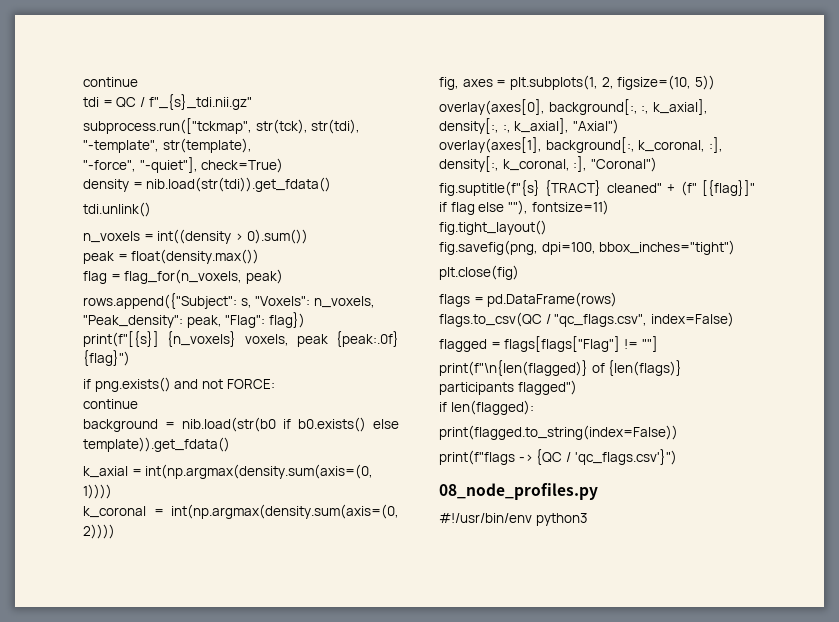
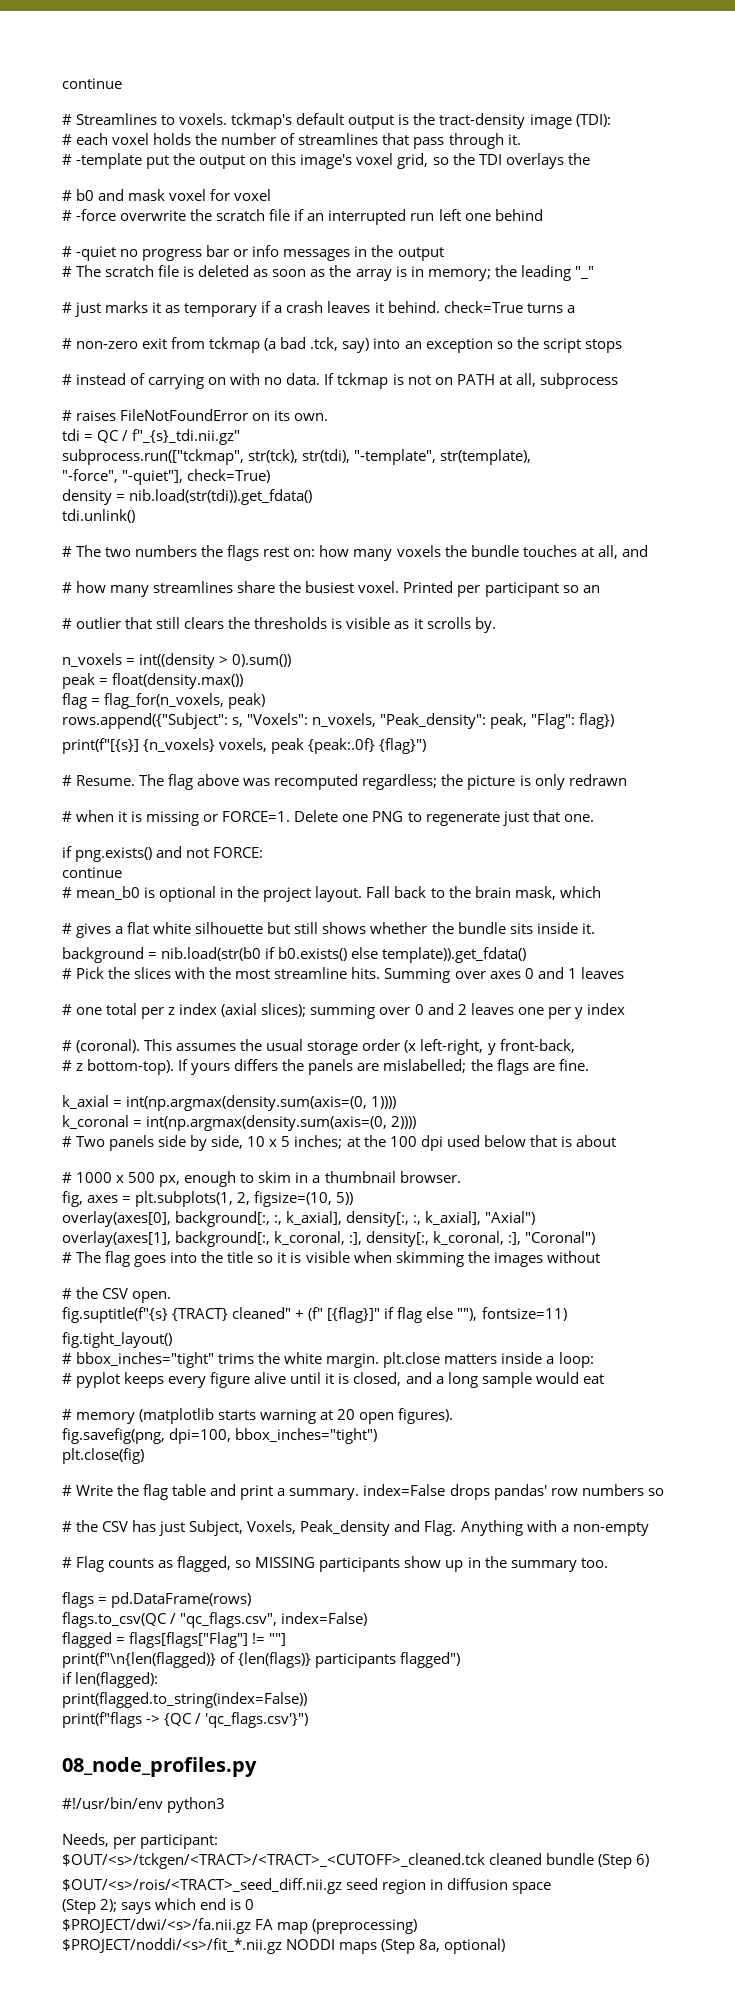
[83,77,138,87] continue -> [62,78,122,89] [62,113,611,129] [62,133,521,149] [62,153,590,169] [62,189,272,201] [62,209,543,225] [62,245,444,261] [62,265,594,281] [62,301,575,317] [62,337,622,353] [62,373,618,389] [62,409,329,421] continue // # Streamlines to voxels. tckmap's default output is the tract-density image (TDI): // # each voxel holds the number of streamlines that pass through it. // # -template put the output on this image's voxel grid, so the TDI overlays the // # b0 and mask voxel for voxel // # -force overwrite the scratch file if an interrupted run left one behind // # -quiet no progress bar or info messages in the output // # The scratch file is deleted as soon as the array is in memory; the leading "_" // # just marks it as temporary if a crash leaves it behind. check=True turns a // # non-zero exit from tckmap (a bad .tck, say) into an exception so the script stops // # instead of carrying on with no data. If tckmap is not on PATH at all, subprocess // # raises FileNotFoundError on its own.
(151, 209) none -> [62,545,648,561] [62,581,600,597] [62,617,496,633] // # The two numbers the flags rest on: how many voxels the bundle touches at all, and // # how many streamlines share the busiest voxel. Printed per participant so an // # outlier that still clears the thresholds is visible as it scrolls by.
(130, 358) none -> [62,774,627,790] [62,810,594,826] // # Resume. The flag above was recomputed regardless; the picture is only redrawn // # when it is missing or FORCE=1. Delete one PNG to regenerate just that one.
(138, 404) none -> [62,886,601,902] [62,922,595,938] // # mean_b0 is optional in the project layout. Fall back to the brain mask, which // # gives a flat white silhouette but still shows whether the bundle sits inside it.
(230, 444) none -> [62,967,624,983] [62,1003,625,1019] [62,1039,575,1055] [62,1059,589,1075] // # Pick the slices with the most streamline hits. Summing over axes 0 and 1 leaves // # one total per z index (axial slices); summing over 0 and 2 leaves one per y index // # (coronal). This assumes the usual storage order (x left-right, y front-back, // # z bottom-top). If yours differs the panels are mislabelled; the flags are fine.
(115, 531) none -> [62,1135,616,1151] [62,1171,461,1187] // # Two panels side by side, 10 x 5 inches; at the 100 dpi used below that is about // # 1000 x 500 px, enough to skim in a thumbnail browser.
(657, 164) none -> [62,1251,600,1267] [62,1287,172,1303] // # The flag goes into the title so it is visible when skimming the images without // # the CSV open.
[439,240,736,255] [439,265,519,280] fig.savefig(png, dpi=100, bbox_inches="tight") // plt.close(fig) -> [62,1352,594,1368] [62,1372,604,1388] [62,1408,454,1424] [62,1428,378,1444] [62,1448,144,1464] [62,1484,664,1500] [62,1520,649,1536] [62,1556,608,1572] # bbox_inches="tight" trims the white margin. plt.close matters inside a loop: // # pyplot keeps every figure alive until it is closed, and a long sample would eat // # memory (matplotlib starts warning at 20 open figures). // fig.savefig(png, dpi=100, bbox_inches="tight") // plt.close(fig) // # Write the flag table and print a summary. index=False drops pandas' row numbers so // # the CSV has just Subject, Voxels, Peak_density and Flag. Anything with a non-empty // # Flag counts as flagged, so MISSING participants show up in the summary too.
(587, 519) none -> [62,1833,219,1849] [62,1853,650,1869] [62,1878,552,1894] [62,1898,255,1914] [62,1918,418,1934] [62,1938,506,1954] // Needs, per participant: // $OUT/<s>/tckgen/<TRACT>/<TRACT>_<CUTOFF>_cleaned.tck cleaned bundle (Step 6) // $OUT/<s>/rois/<TRACT>_seed_diff.nii.gz seed region in diffusion space // (Step 2); says which end is 0 // $PROJECT/dwi/<s>/fa.nii.gz FA map (preprocessing) // $PROJECT/noddi/<s>/fit_*.nii.gz NODDI maps (Step 8a, optional)

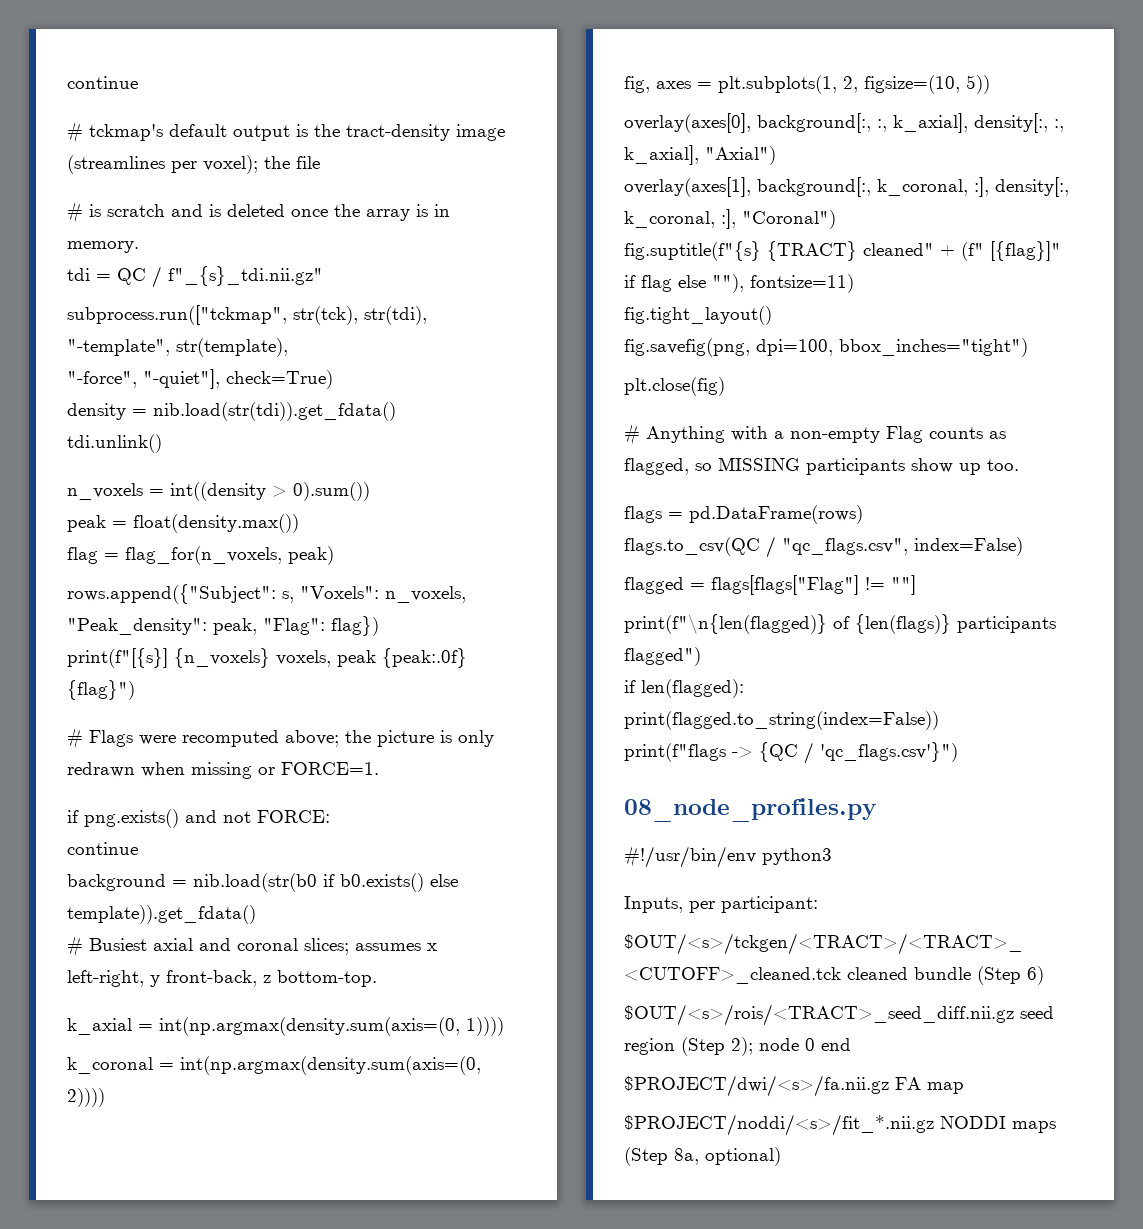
[62,78,122,89] [62,113,228,125] continue // # Streamlines to voxels. -> [67,76,138,89] [67,122,83,143] continue // #
[575,114,611,127] [62,133,521,149] [62,153,590,169] [62,189,272,201] [62,209,543,225] [62,245,444,261] [62,265,594,281] [62,301,575,317] [62,337,622,353] [62,373,618,389] [62,409,329,421] (TDI): // # each voxel holds the number of streamlines that pass through it. // # -template put the output on this image's voxel grid, so the TDI overlays the // # b0 and mask voxel for voxel // # -force overwrite the scratch file if an interrupted run left one behind // # -quiet no progress bar or info messages in the output // # The scratch file is deleted as soon as the array is in memory; the leading "_" // # just marks it as temporary if a crash leaves it behind. check=True turns a // # non-zero exit from tckmap (a bad .tck, say) into an exception so the script stops // # instead of carrying on with no data. If tckmap is not on PATH at all, subprocess // # raises FileNotFoundError on its own. -> [67,155,320,174] [67,202,450,223] [67,241,139,253] (streamlines per voxel); the file // # is scratch and is deleted once the array is in memory.
[62,545,648,561] [62,581,600,597] [62,617,496,633] // # The two numbers the flags rest on: how many voxels the bundle touches at all, and // # how many streamlines share the busiest voxel. Printed per participant so an // # outlier that still clears the thresholds is visible as it scrolls by. -> (162, 443) none
[76,774,438,790] Resume. The flag above was recomputed regardless; -> [89,730,339,747] Flags were recomputed above;
[62,810,143,822] // # when it is -> [141,762,185,777] when
[294,810,594,826] Delete one PNG to regenerate just that one. -> (379, 768) none
[62,886,601,902] [62,922,595,938] // # mean_b0 is optional in the project layout. Fall back to the brain mask, which // # gives a flat white silhouette but still shows whether the bundle sits inside it. -> (138, 848) none
[76,967,624,983] [62,1003,625,1019] [62,1039,575,1055] [62,1059,589,1075] Pick the slices with the most streamline hits. Summing over axes 0 and 1 leaves // # one total per z index (axial slices); summing over 0 and 2 leaves one per y index // # (coronal). This assumes the usual storage order (x left-right, y front-back, // # z bottom-top). If yours differs the panels are mislabelled; the flags are fine. -> [89,938,437,955] [67,970,377,987] Busiest axial and coronal slices; assumes x left-right, y front-back, z bottom-top.
[62,1135,616,1151] [62,1171,461,1187] // # Two panels side by side, 10 x 5 inches; at the 100 dpi used below that is about // # 1000 x 500 px, enough to skim in a thumbnail browser. -> (105, 1097) none
[62,1251,600,1267] [62,1287,172,1303] // # The flag goes into the title so it is visible when skimming the images without // # the CSV open. -> (836, 219) none
[62,1352,594,1368] [62,1372,604,1388] [62,1408,454,1424] // # bbox_inches="tight" trims the white margin. plt.close matters inside a loop: // # pyplot keeps every figure alive until it is closed, and a long sample would eat // # memory (matplotlib starts warning at 20 open figures). -> (772, 315) none
[76,1484,664,1500] [62,1520,457,1536] Write the flag table and print a summary. index=False drops pandas' row numbers so // # the CSV has just Subject, Voxels, Peak_density and Flag. -> (640, 434) none
[62,1557,72,1568] // # -> (880, 435) none
[467,1556,577,1572] in the summary -> (981, 469) none
[62,1833,109,1847] Needs, -> [624,896,683,913] Inputs,
[430,1878,552,1894] [62,1898,197,1914] in diffusion space // (Step 2); says which -> [681,1037,815,1056] (Step 2); node 0
[230,1899,255,1910] is 0 -> (851, 1044) none
[312,1919,418,1934] (preprocessing) -> (964, 1088) none

